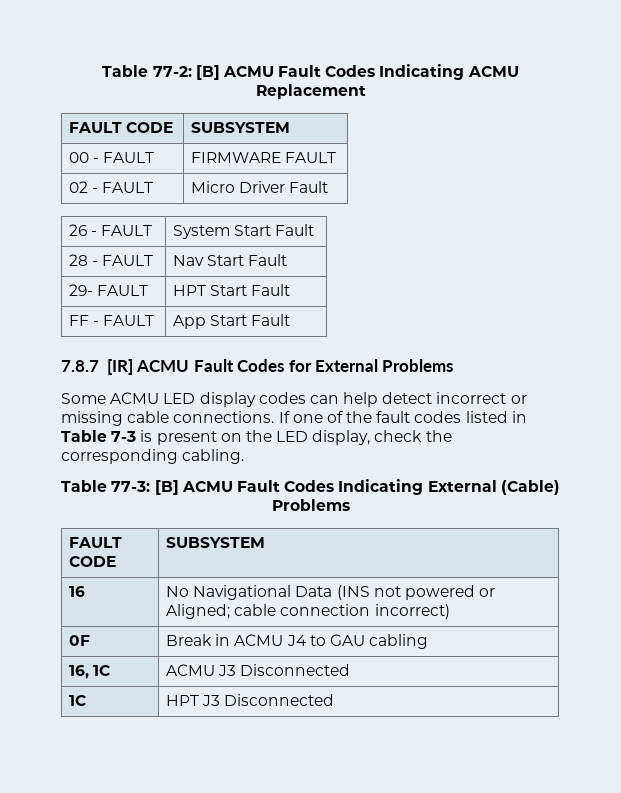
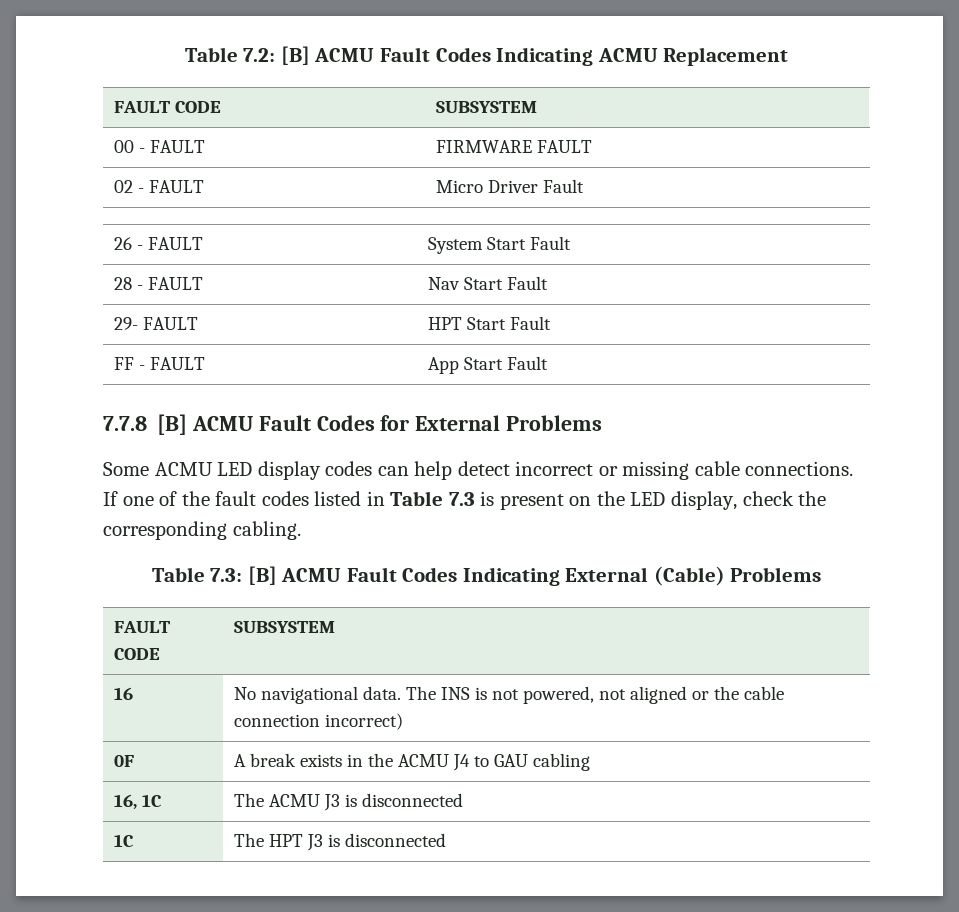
[102,65,192,77] Table 77-2: -> [184,47,276,62] Table 7.2:
[61,359,133,375] 7.8.7 [IR] -> [103,414,188,435] 7.7.8 [B]
[111,431,137,442] 7-3 -> [448,492,475,506] 7.3
[111,481,151,492] 77-3: -> [210,568,243,582] 7.3:
[193,585,496,600] [166,604,231,619] Navigational Data (INS not powered or Aligned; -> [260,686,739,704] navigational data. The INS is not powered, not aligned or the
[166,634,231,646] Break in -> [233,753,393,767] A break exists in the
(111, 670) none -> [233,793,264,807] The
[240,664,351,676] [69,695,87,706] Disconnected // 1C | -> [344,793,463,807] [113,834,134,847] [233,833,264,847] is disconnected // 1C | The
[224,694,335,706] Disconnected -> [327,833,446,847] is disconnected

